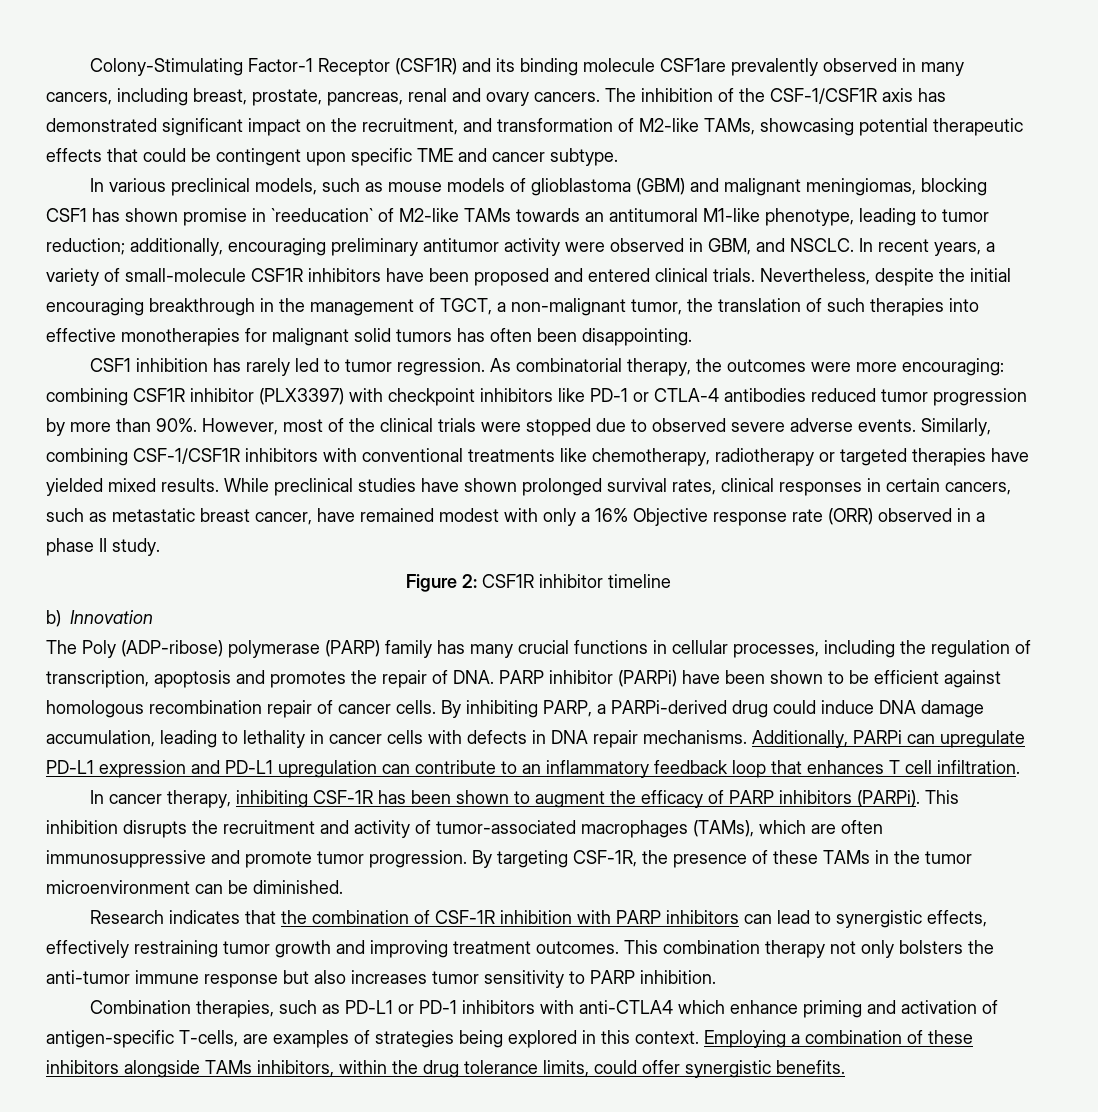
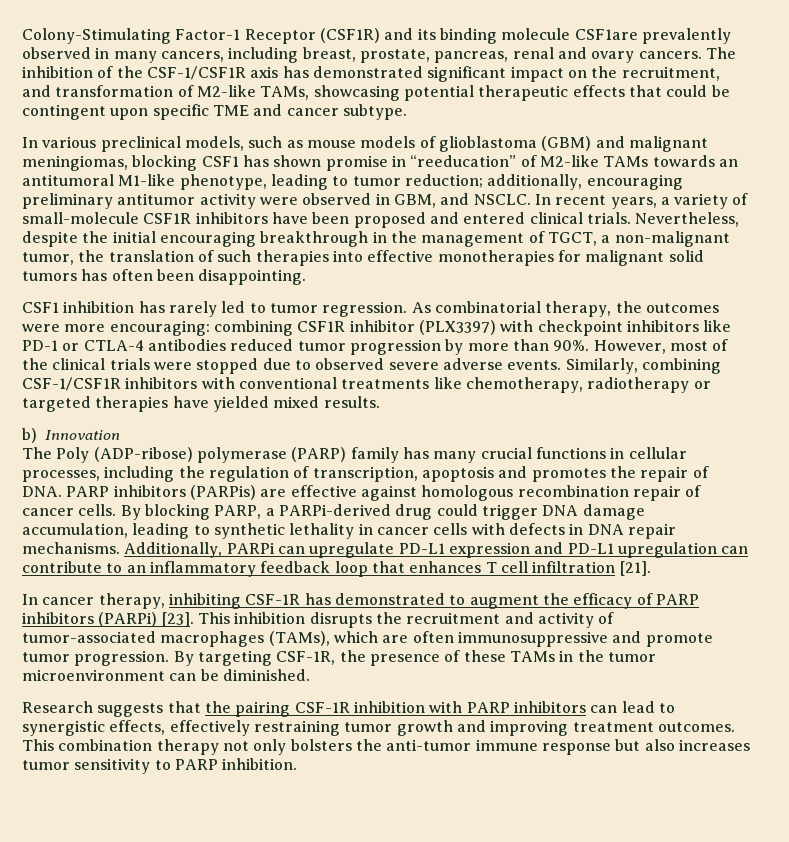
[271,208,373,222] `reeducation` -> [410,155,517,167] “reeducation”
[224,478,1011,496] [46,508,985,526] [46,538,160,556] [406,574,671,592] While preclinical studies have shown prolonged survival rates, clinical responses in certain cancers, such as metastatic breast cancer, have remained modest with only a 16% Objective response rate (ORR) observed in a phase II study. // Figure 2: CSF1R inhibitor timeline -> (380, 402) none
[549,670,939,687] inhibitor (PARPi) have been shown to be efficient -> [113,485,357,500] inhibitors (PARPis) are effective
[466,700,538,718] inhibiting -> [144,504,210,520] blocking
[821,700,874,714] induce -> [481,504,538,520] trigger
(238, 737) none -> [213,523,285,539] synthetic
[937,760,1020,774] infiltration. -> [532,561,651,576] infiltration [21].
[411,790,510,804] been shown -> [334,593,445,605] demonstrated
[857,790,921,807] (PARPi). -> [98,612,194,627] (PARPi) [23].
[169,910,241,924] indicates -> [97,703,164,717] suggests
[312,910,431,924] combination of -> [235,701,291,717] pairing
[90,1000,999,1018] [46,1030,973,1048] [46,1060,845,1078] // Combination therapies, such as PD-L1 or PD-1 inhibitors with anti-CTLA4 which enhance priming and activation of antigen-specific T-cells, are examples of strategies being explored in this context. Employing a combination of these inhibitors alongside TAMs inhibitors, within the drug tolerance limits, could offer synergistic benefits. -> (298, 764) none

